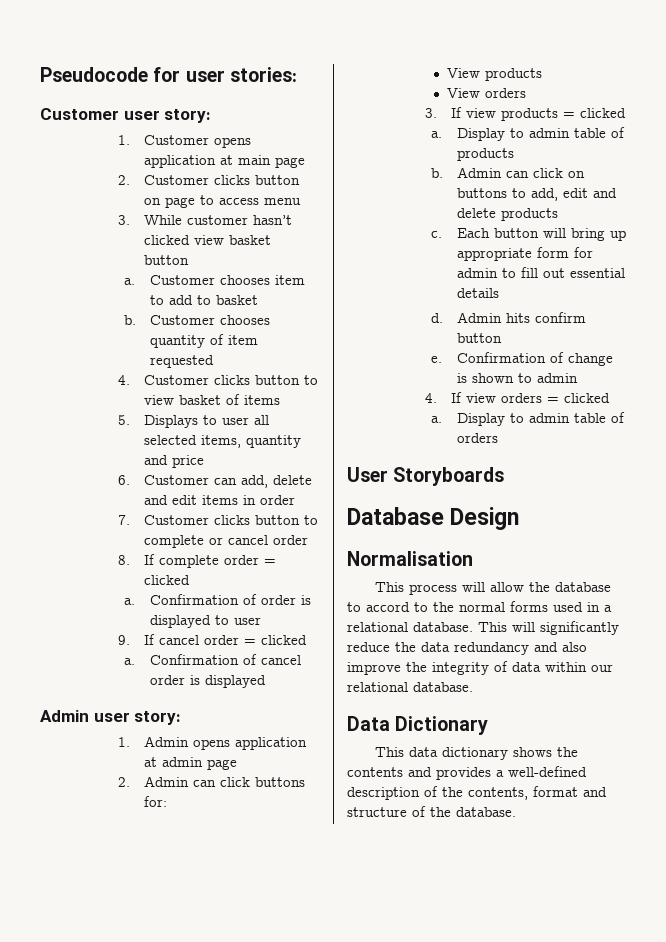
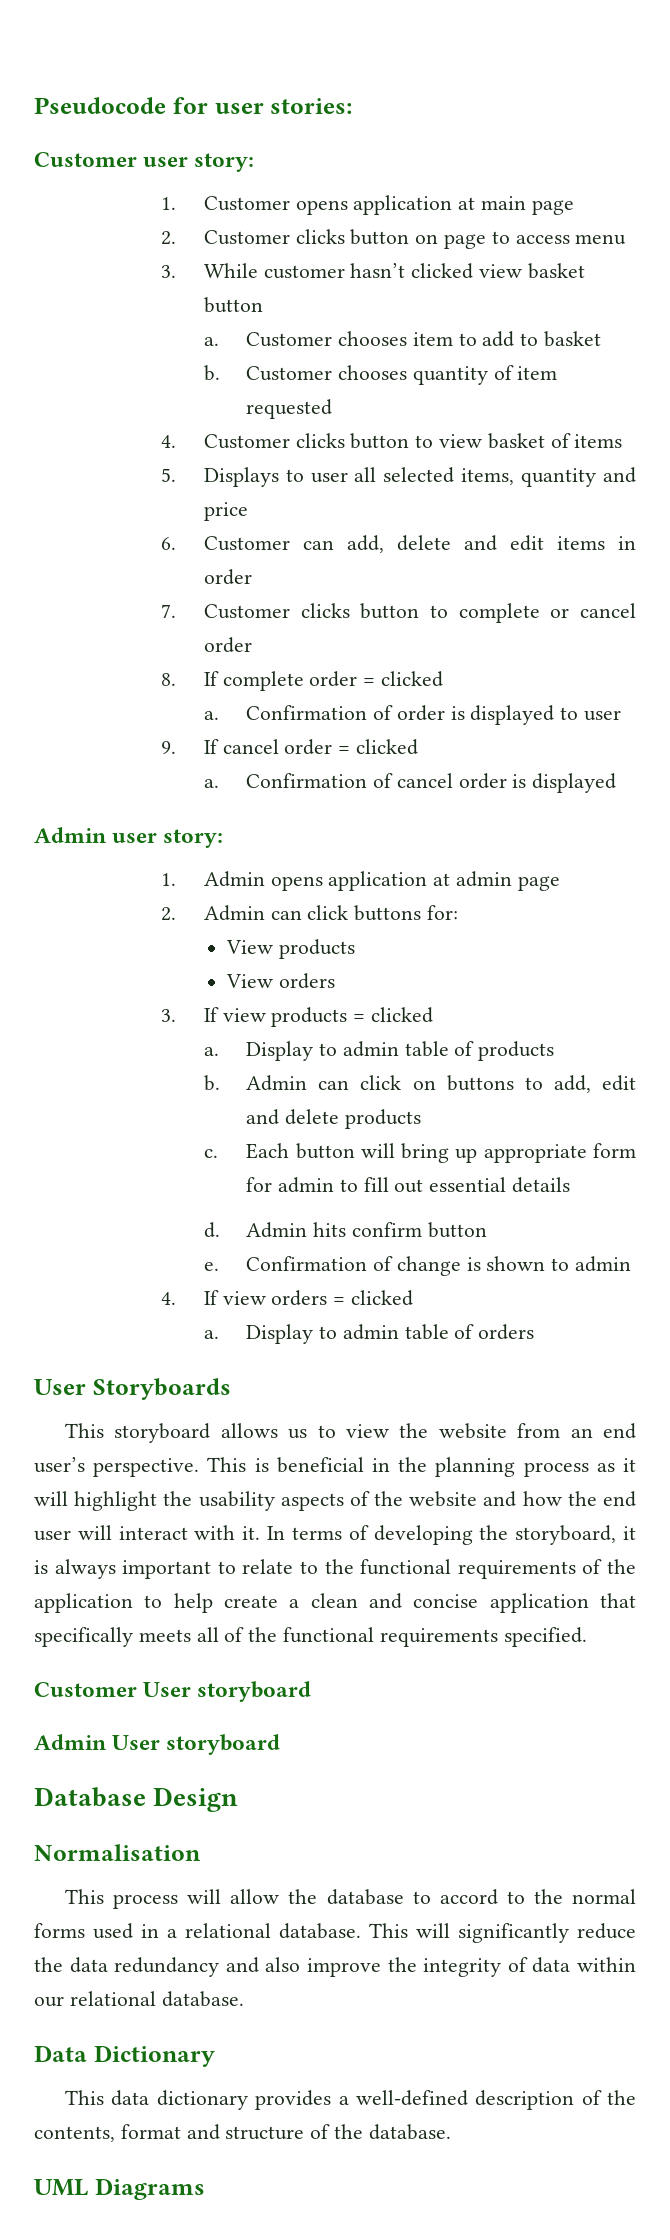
(505, 476) none -> [65,1423,636,1443] [34,1457,636,1477] [34,1491,636,1511] [34,1525,636,1545] [34,1559,636,1579] [34,1593,636,1613] [34,1627,587,1647] [34,1681,312,1702] [34,1734,281,1755] // This storyboard allows us to view the website from an end user’s perspective. This is beneficial in the planning process as it will highlight the usability aspects of the website and how the end user will interact with it. In terms of developing the storyboard, it is always important to relate to the functional requirements of the application to help create a clean and concise application that specifically meets all of the functional requirements specified. // Customer User storyboard // Admin User storyboard
[512,747,578,757] [347,767,432,777] shows the contents and -> (248, 2100) none
(516, 812) none -> [34,2178,205,2200] // UML Diagrams

